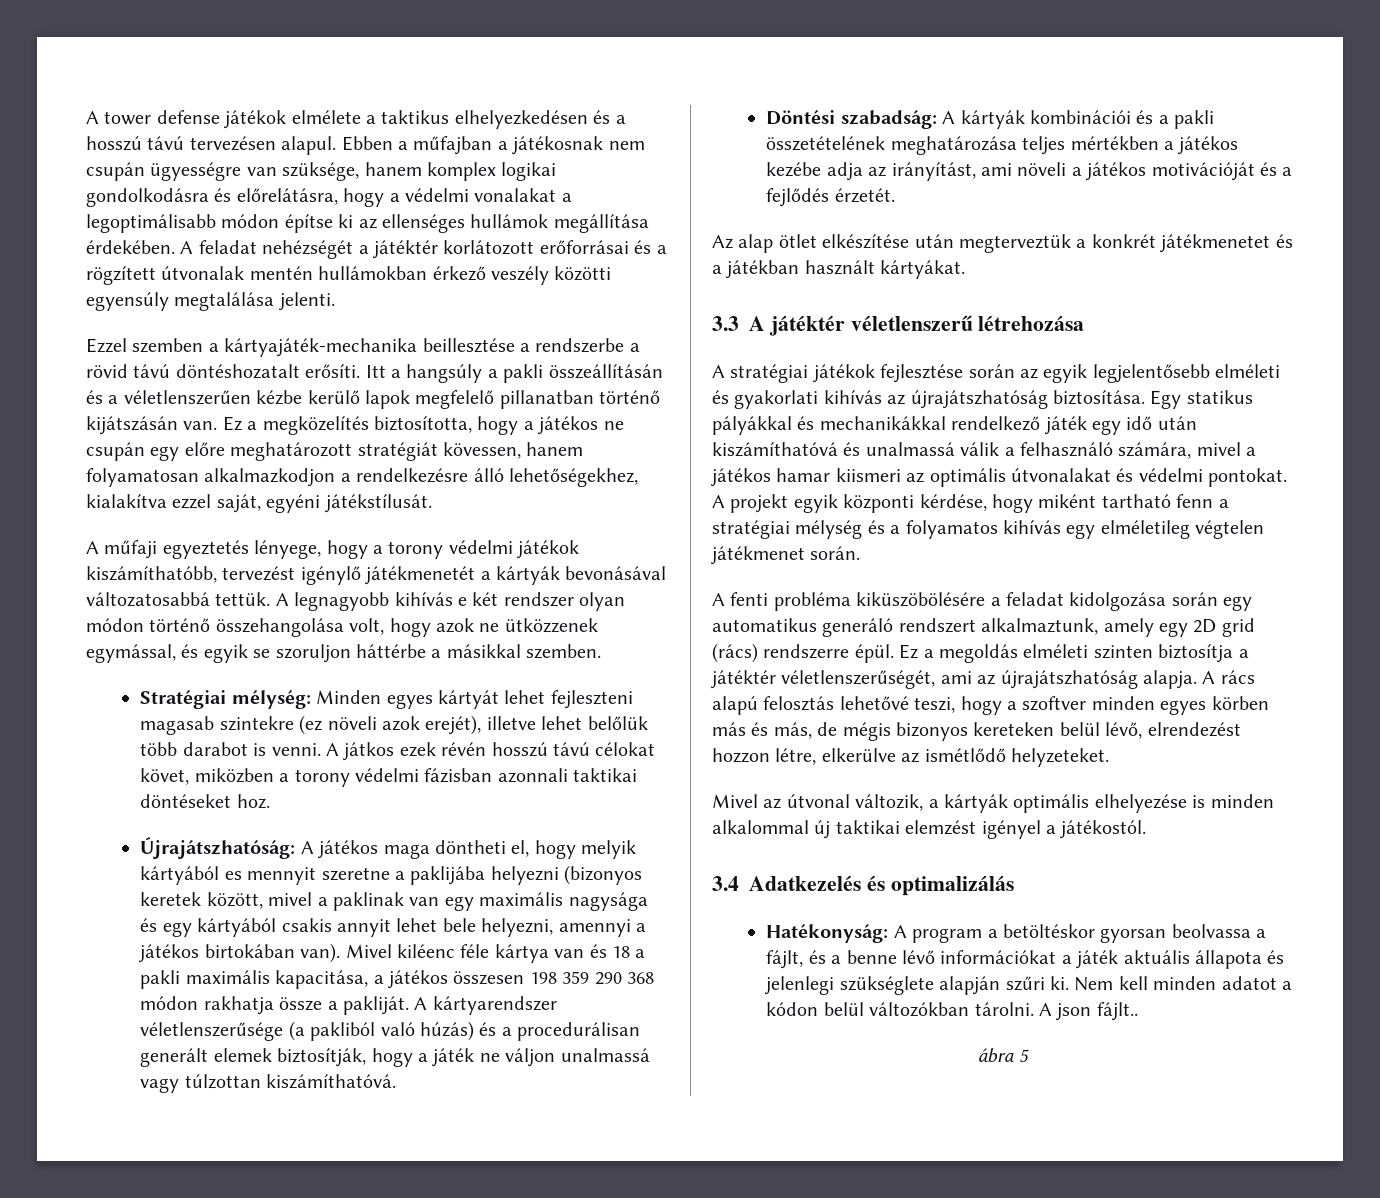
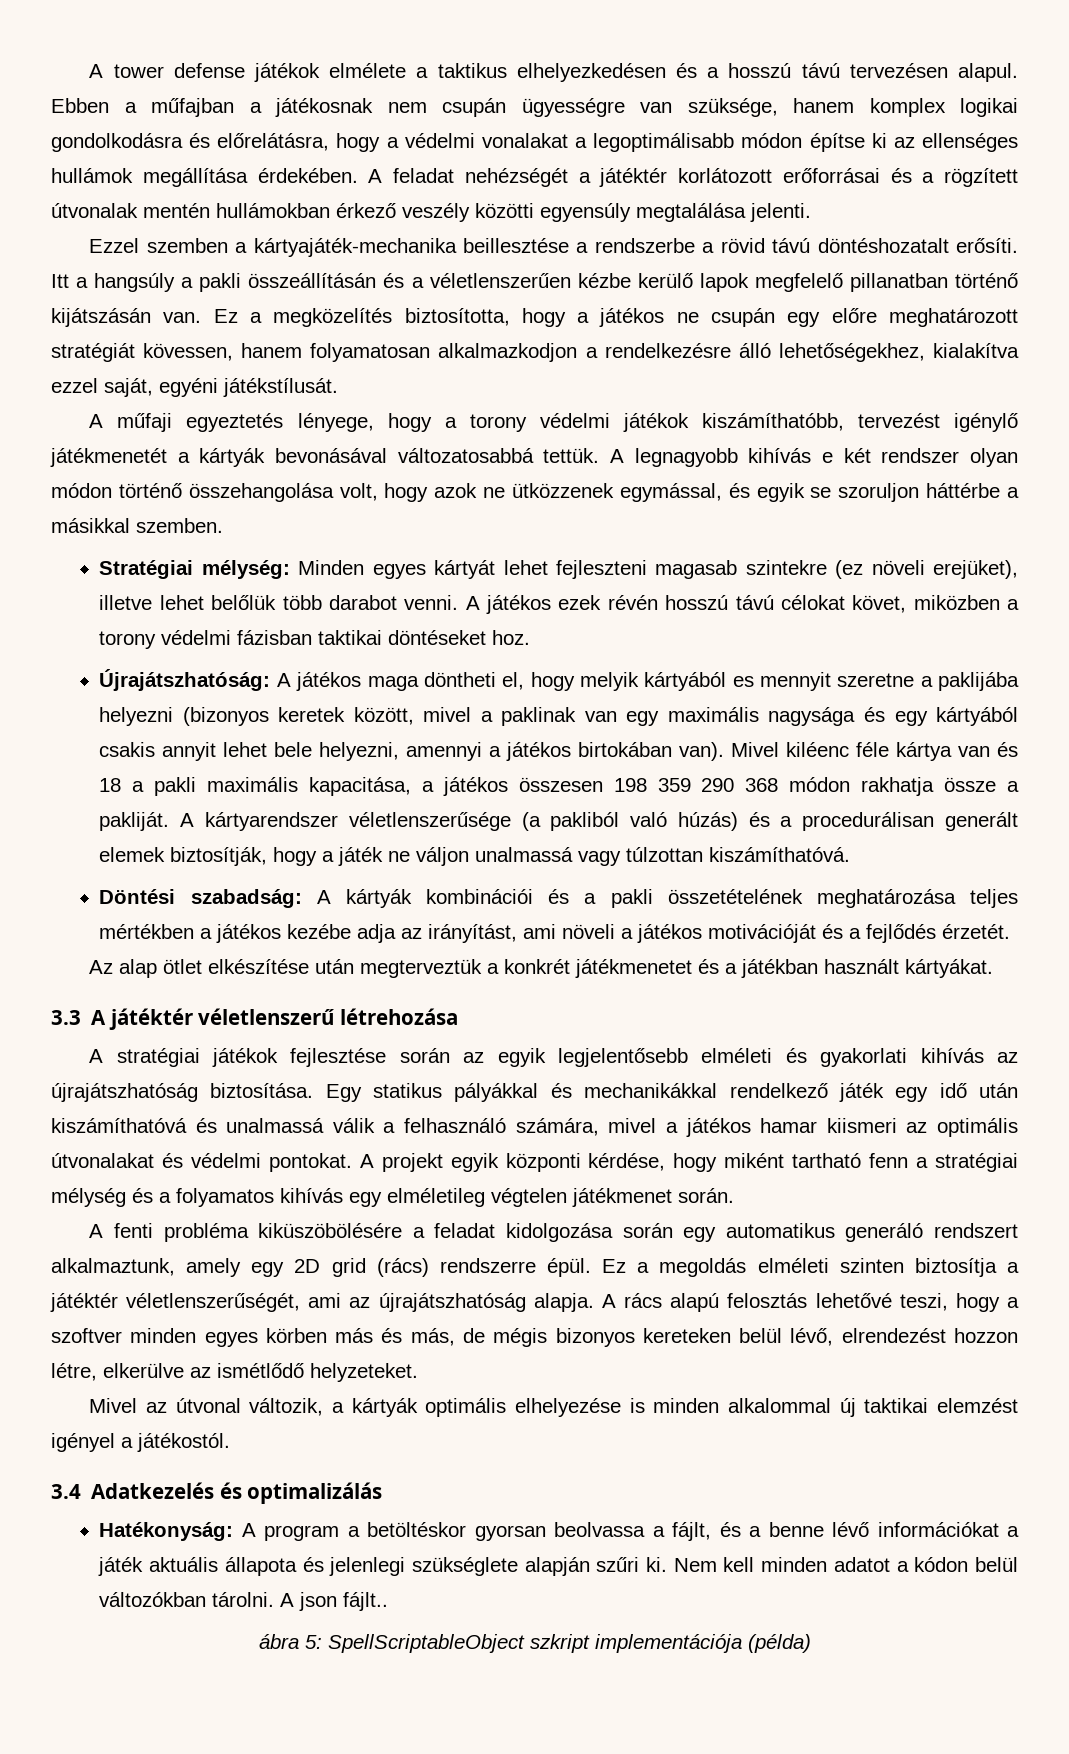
[382,715,482,735] azok erejét), -> [932,560,1018,579] erejüket),
[253,743,267,756] is -> (397, 602) none
[343,742,395,761] játkos -> [486,595,552,614] játékos
[497,768,568,783] azonnali -> (313, 637) none
[1018,1049,1029,1063] 5 -> [304,1634,811,1653] 5: SpellScriptableObject szkript implementációja (példa)

